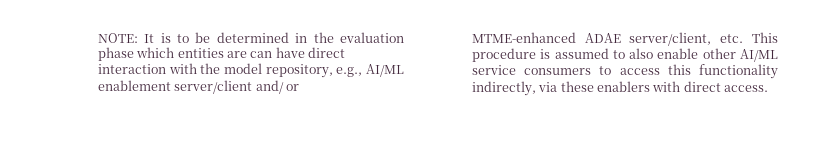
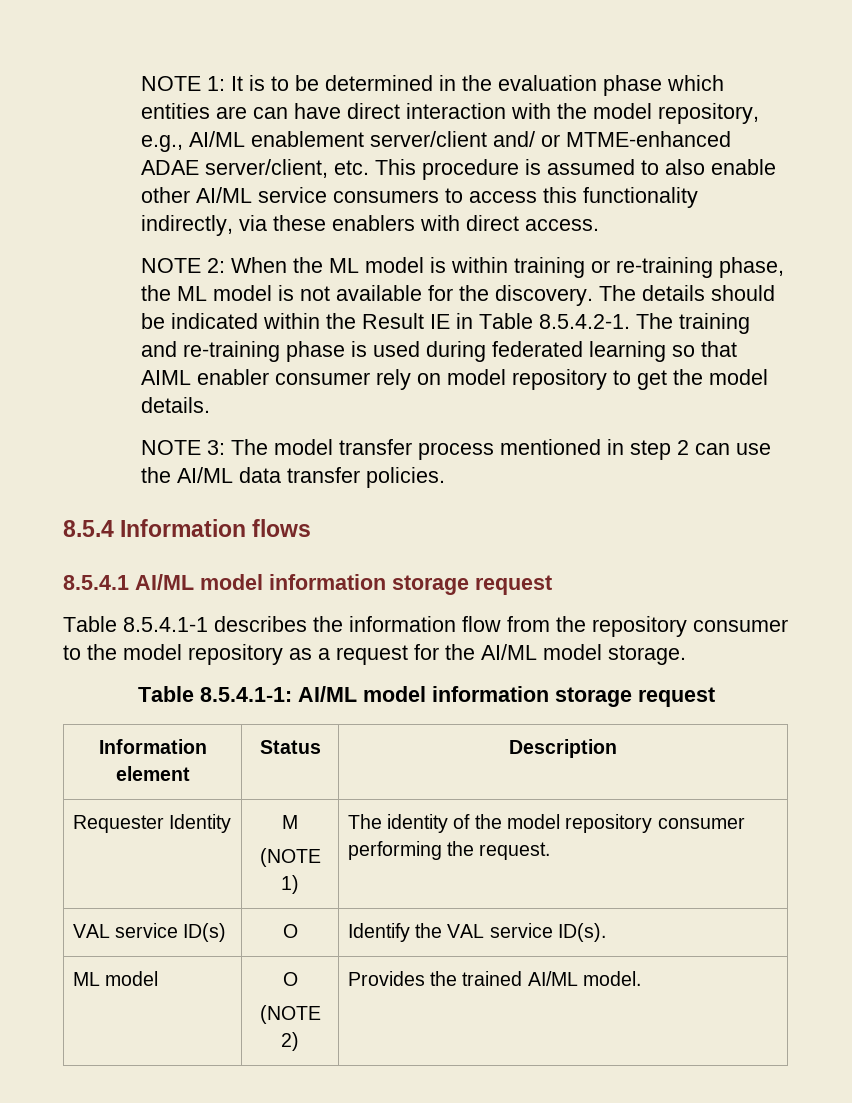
[97,33,138,43] NOTE: -> [141,76,226,91] NOTE 1:
(769, 88) none -> [141,257,785,278] [141,285,776,306] [141,313,751,334] [141,341,738,362] [141,369,769,390] [141,397,211,413] [141,439,772,460] [141,467,446,488] [63,519,312,537] [63,574,552,595] [63,616,788,637] [63,644,686,665] [137,686,715,707] [98,739,207,754] [115,766,190,781] [259,740,321,754] [509,739,617,758] [72,814,232,833] [282,815,298,829] [259,848,321,867] [281,875,299,894] [347,814,745,833] [347,841,551,860] [72,923,227,942] [282,924,298,938] [347,923,607,942] [72,971,159,986] [282,972,298,986] [259,1005,321,1024] [281,1032,299,1051] [347,971,642,986] // NOTE 2: When the ML model is within training or re-training phase, the ML model is not available for the discovery. The details should be indicated within the Result IE in Table 8.5.4.2-1. The training and re-training phase is used during federated learning so that AIML enabler consumer rely on model repository to get the model details. // NOTE 3: The model transfer process mentioned in step 2 can use the AI/ML data transfer policies. // 8.5.4 Information flows // 8.5.4.1 AI/ML model information storage request // Table 8.5.4.1-1 describes the information flow from the repository consumer to the model repository as a request for the AI/ML model storage. // Table 8.5.4.1-1: AI/ML model information storage request // Information element | Status | Description // Requester Identity | M // (NOTE 1) | The identity of the model repository consumer performing the request. // VAL service ID(s) | O | Identify the VAL service ID(s). // ML model | O // (NOTE 2) | Provides the trained AI/ML model.

